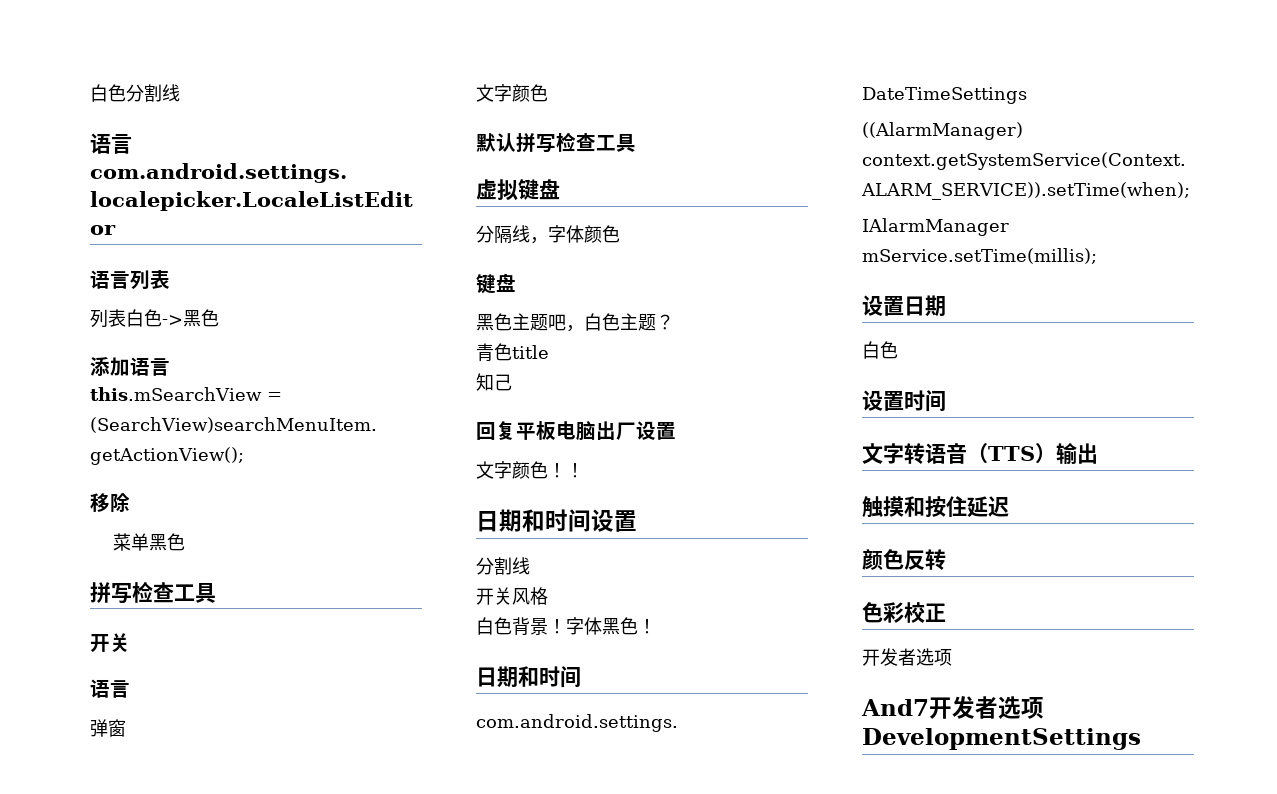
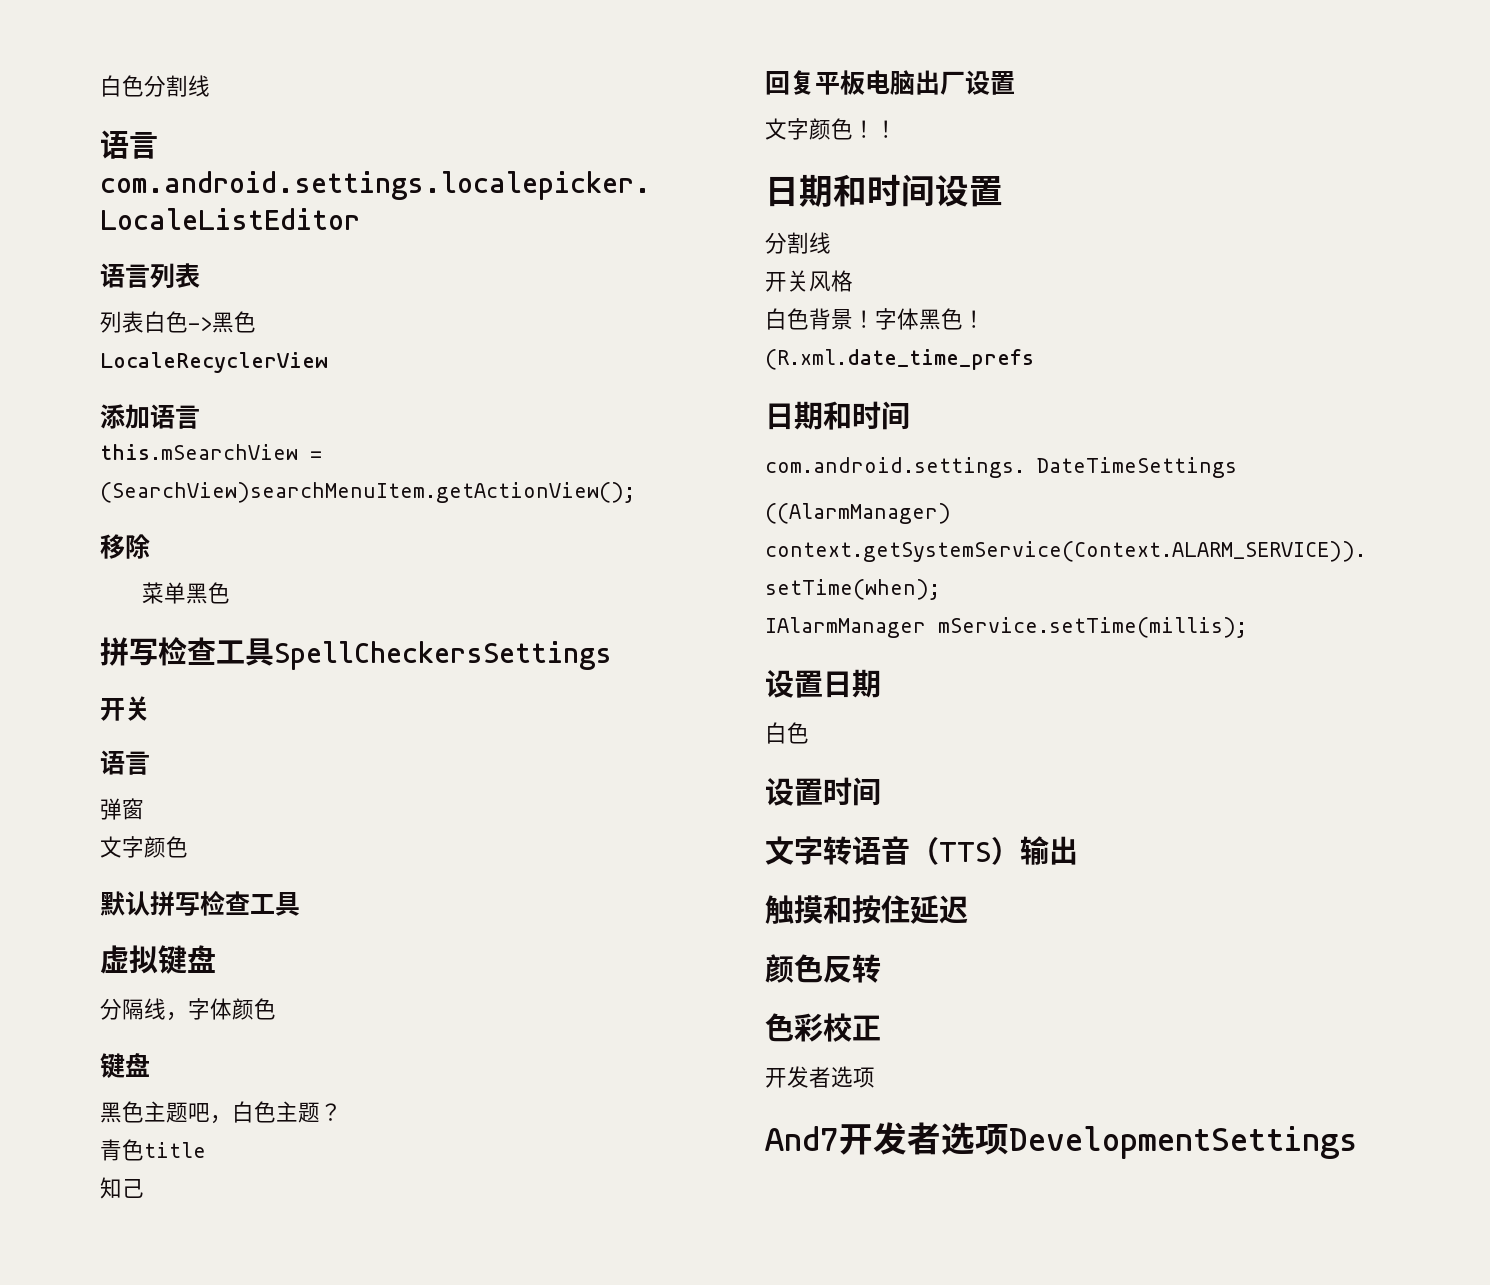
(219, 318) none -> [100,352,328,373] // LocaleRecyclerView
(216, 593) none -> [274,641,612,670] SpellCheckersSettings
(656, 626) none -> [765,349,1034,370] // (R.xml.date_time_prefs

